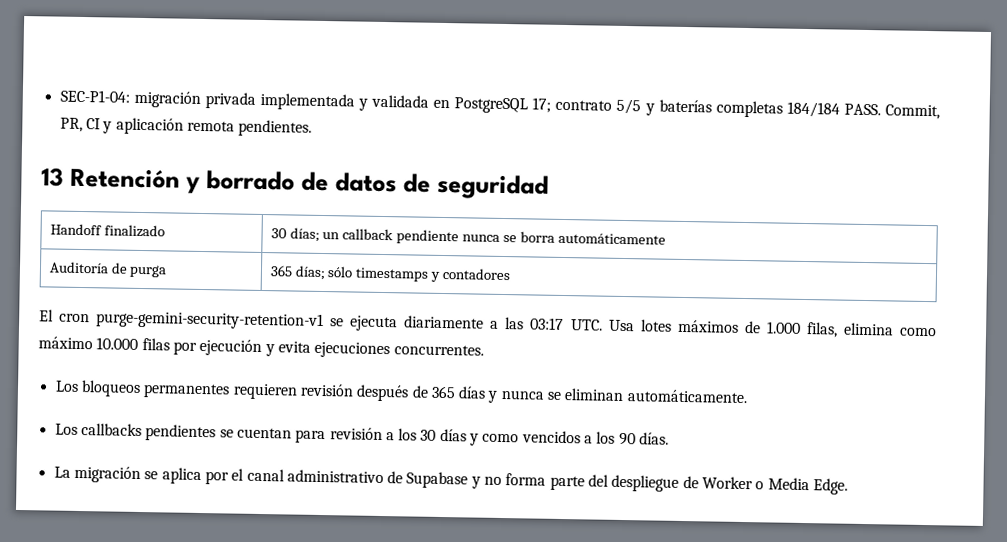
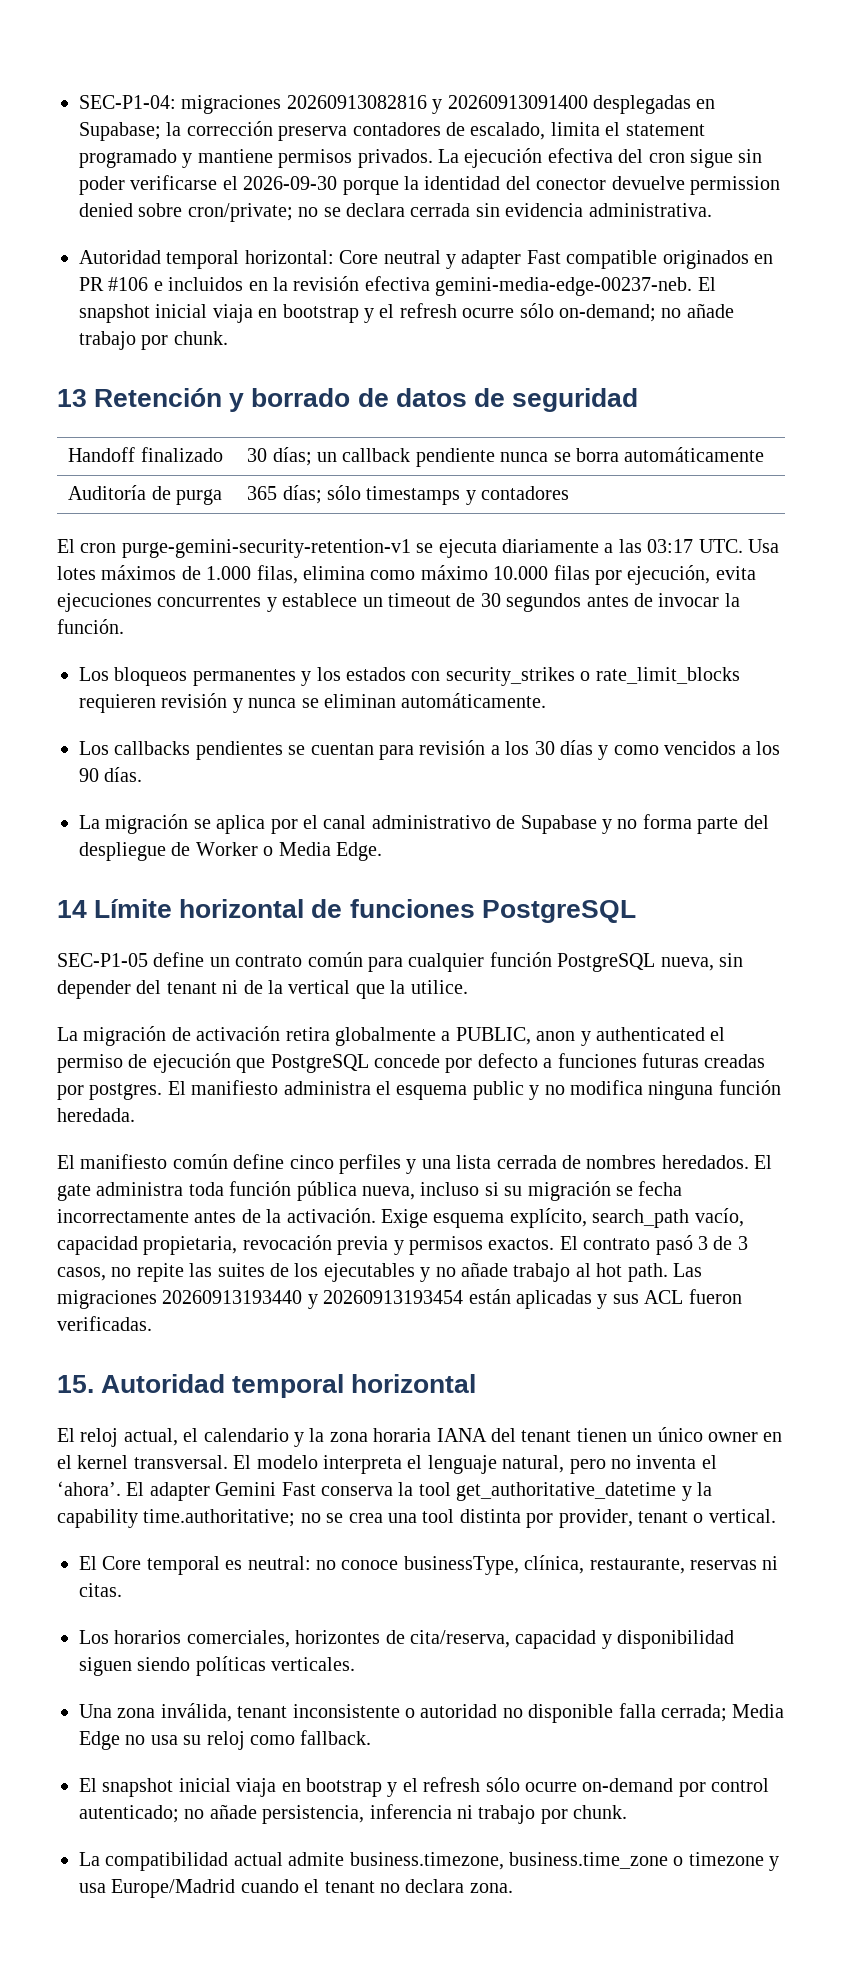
[133,90,940,120] [59,117,313,137] migración privada implementada y validada en PostgreSQL 17; contrato 5/5 y baterías completas 184/184 PASS. Commit, PR, CI y aplicación remota pendientes. -> [181,95,716,114] [79,121,705,141] [79,148,763,168] [79,175,780,195] [79,203,712,222] [79,250,773,269] [79,276,716,296] [79,303,734,323] [79,331,228,350] migraciones 20260913082816 y 20260913091400 desplegadas en Supabase; la corrección preserva contadores de escalado, limita el statement programado y mantiene permisos privados. La ejecución efectiva del cron sigue sin poder verificarse el 2026-09-30 porque la identidad del conector devuelve permission denied sobre cron/private; no se declara cerrada sin evidencia administrativa. // Autoridad temporal horizontal: Core neutral y adapter Fast compatible originados en PR #106 e incluidos en la revisión efectiva gemini-media-edge-00237-neb. El snapshot inicial viaja en bootstrap y el refresh ocurre sólo on-demand; no añade trabajo por chunk.
[199,338,484,359] [54,380,487,402] ejecución y evita ejecuciones concurrentes. // Los bloqueos permanentes requieren revisión después de 365 días -> [627,565,756,585] [57,593,740,612] [57,619,124,634] [79,667,740,686] [79,693,228,713] ejecución, evita ejecuciones concurrentes y establece un timeout de 30 segundos antes de invocar la función. // Los bloqueos permanentes y los estados con security_strikes o rate_limit_blocks requieren revisión
(849, 486) none -> [57,899,636,923] [57,952,743,972] [57,980,468,999] [57,1026,726,1046] [57,1053,766,1073] [57,1080,781,1100] [57,1108,135,1122] [57,1154,773,1174] [57,1181,683,1201] [57,1208,744,1228] [57,1235,748,1255] [57,1262,702,1282] [57,1289,742,1309] [57,1316,152,1331] [57,1374,477,1398] [57,1427,783,1447] [57,1455,717,1474] [57,1481,712,1501] [57,1509,776,1528] [79,1555,779,1575] [79,1583,122,1597] [79,1630,735,1649] [79,1656,356,1676] [79,1703,785,1723] [79,1730,372,1750] [79,1777,770,1797] [79,1804,628,1824] [79,1852,780,1871] [79,1879,513,1898] // 14 Límite horizontal de funciones PostgreSQL // SEC-P1-05 define un contrato común para cualquier función PostgreSQL nueva, sin depender del tenant ni de la vertical que la utilice. // La migración de activación retira globalmente a PUBLIC, anon y authenticated el permiso de ejecución que PostgreSQL concede por defecto a funciones futuras creadas por postgres. El manifiesto administra el esquema public y no modifica ninguna función heredada. // El manifiesto común define cinco perfiles y una lista cerrada de nombres heredados. El gate administra toda función pública nueva, incluso si su migración se fecha incorrectamente antes de la activación. Exige esquema explícito, search_path vacío, capacidad propietaria, revocación previa y permisos exactos. El contrato pasó 3 de 3 casos, no repite las suites de los ejecutables y no añade trabajo al hot path. Las migraciones 20260913193440 y 20260913193454 están aplicadas y sus ACL fueron verificadas. // 15. Autoridad temporal horizontal // El reloj actual, el calendario y la zona horaria IANA del tenant tienen un único owner en el kernel transversal. El modelo interpreta el lenguaje natural, pero no inventa el ‘ahora’. El adapter Gemini Fast conserva la tool get_authoritative_datetime y la capability time.authoritative; no se crea una tool distinta por provider, tenant o vertical. // El Core temporal es neutral: no conoce businessType, clínica, restaurante, reservas ni citas. // Los horarios comerciales, horizontes de cita/reserva, capacidad y disponibilidad siguen siendo políticas verticales. // Una zona inválida, tenant inconsistente o autoridad no disponible falla cerrada; Media Edge no usa su reloj como fallback. // El snapshot inicial viaja en bootstrap y el refresh sólo ocurre on-demand por control autenticado; no añade persistencia, inferencia ni trabajo por chunk. // La compatibilidad actual admite business.timezone, business.time_zone o timezone y usa Europe/Madrid cuando el tenant no declara zona.

